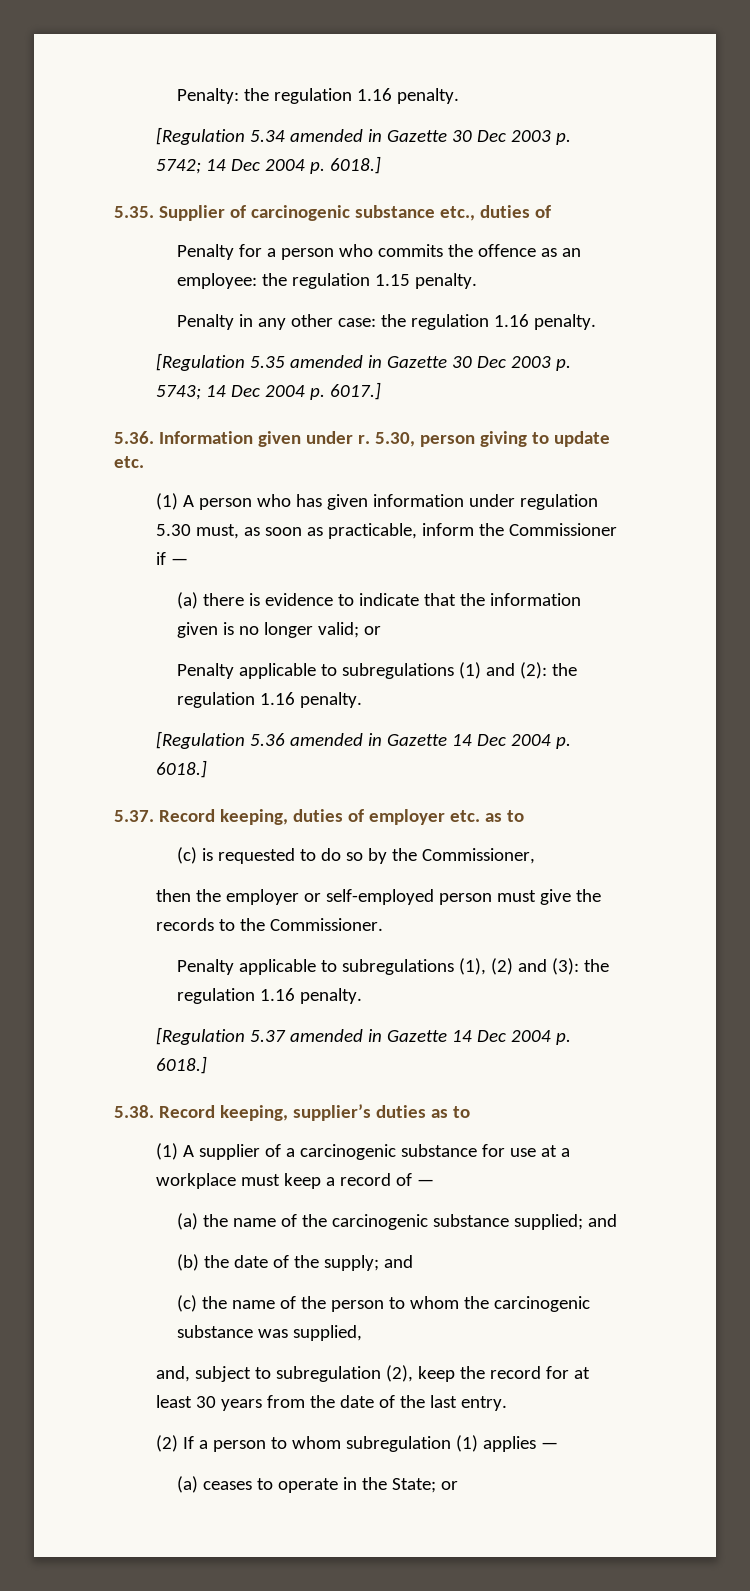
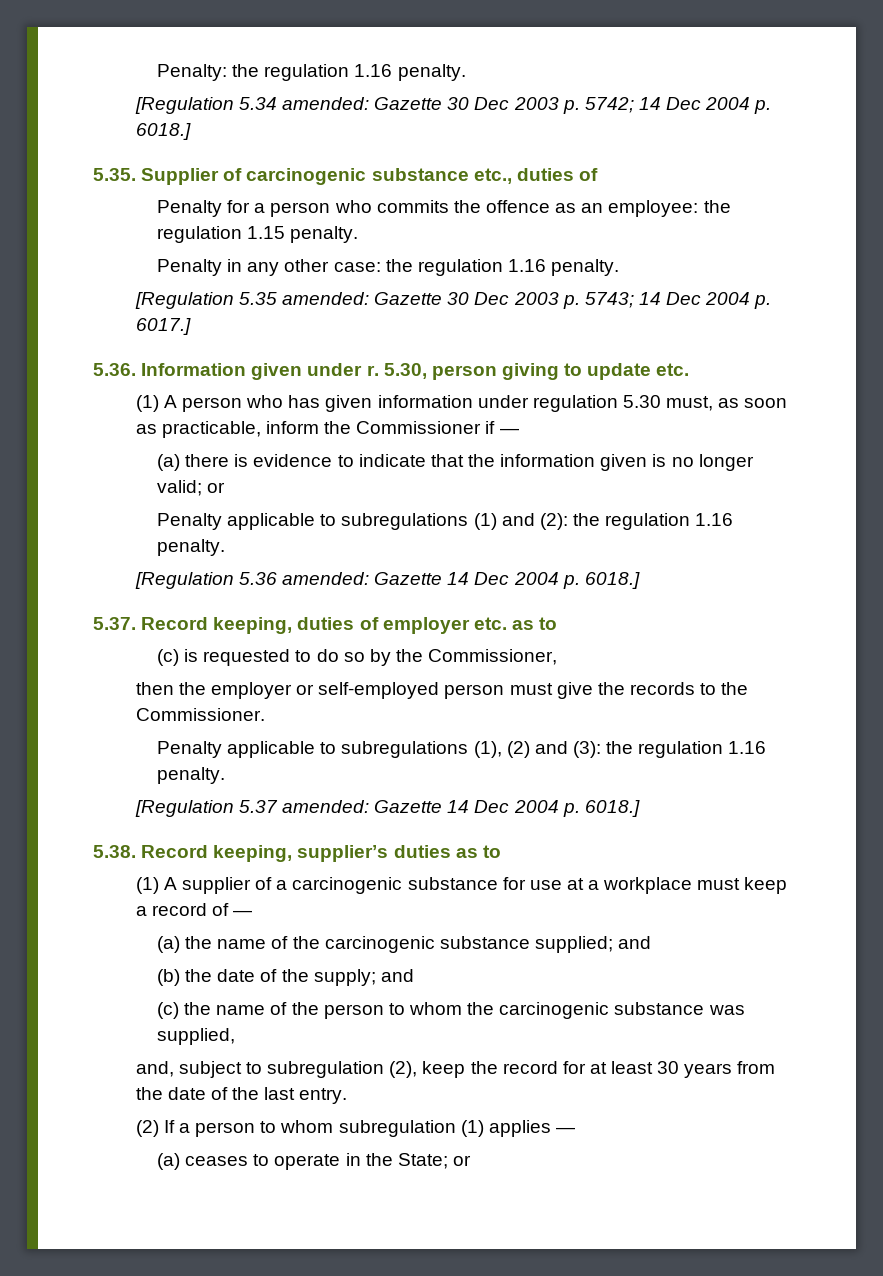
[290,129,383,142] amended in -> [281,97,369,110] amended:
[290,355,383,368] amended in -> [281,292,369,305] amended:
[290,733,383,746] amended in -> [281,572,369,585] amended:
[290,1029,383,1042] amended in -> [281,800,369,813] amended:

